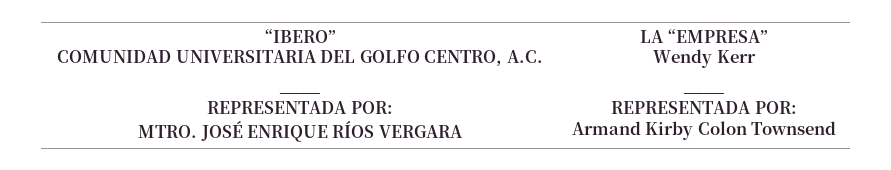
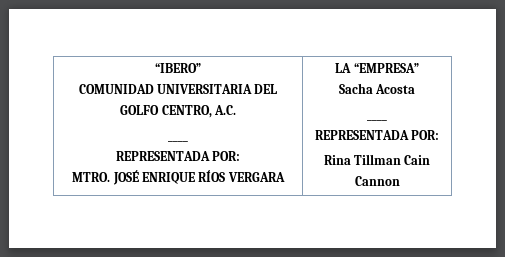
[653,49,756,68] [683,93,724,94] [611,101,797,114] [571,121,837,140] Wendy Kerr // ____ // REPRESENTADA POR: // Armand Kirby Colon Townsend -> [338,83,416,94] [367,119,387,121] [314,130,440,140] [323,154,431,165] [354,176,400,186] Sacha Acosta // ____ // REPRESENTADA POR: // Rina Tillman Cain Cannon

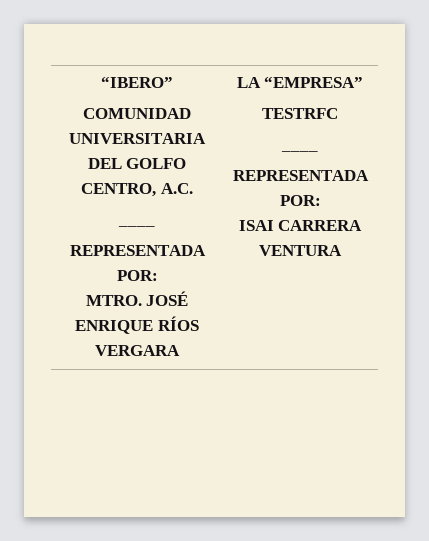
[338,83,416,94] [367,119,387,121] [314,130,440,140] [323,154,431,165] [354,176,400,186] Sacha Acosta // ____ // REPRESENTADA POR: // Rina Tillman Cain Cannon -> [262,108,338,119] [281,150,318,152] [232,170,369,181] [279,195,321,206] [238,220,363,231] [259,245,342,256] TESTRFC // ____ // REPRESENTADA POR: // ISAI CARRERA VENTURA

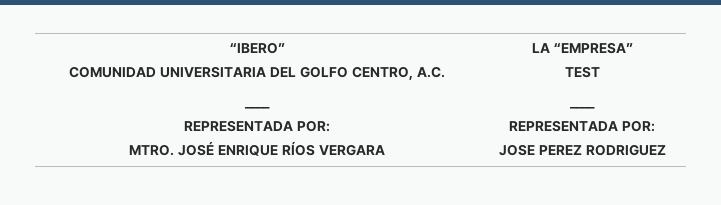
[262,108,338,119] [281,150,318,152] [232,170,369,181] [279,195,321,206] [238,220,363,231] [259,245,342,256] TESTRFC // ____ // REPRESENTADA POR: // ISAI CARRERA VENTURA -> [564,66,600,78] [569,107,595,109] [509,120,655,132] [498,144,666,156] TEST // ____ // REPRESENTADA POR: // JOSE PEREZ RODRIGUEZ

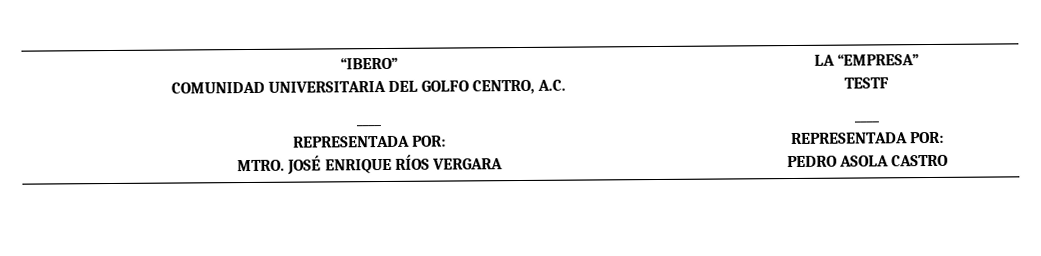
[564,66,600,78] [569,107,595,109] [509,120,655,132] [498,144,666,156] TEST // ____ // REPRESENTADA POR: // JOSE PEREZ RODRIGUEZ -> [844,77,889,89] [854,120,879,123] [790,131,945,145] [786,154,949,168] TESTF // ____ // REPRESENTADA POR: // PEDRO ASOLA CASTRO

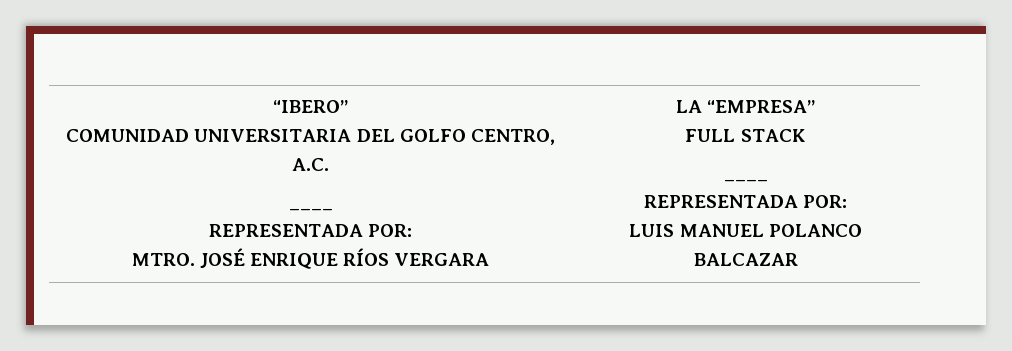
[844,77,889,89] [854,120,879,123] [790,131,945,145] [786,154,949,168] TESTF // ____ // REPRESENTADA POR: // PEDRO ASOLA CASTRO -> [685,129,806,142] [723,179,768,182] [643,195,848,208] [629,224,862,237] [693,253,798,266] FULL STACK // ____ // REPRESENTADA POR: // LUIS MANUEL POLANCO BALCAZAR

